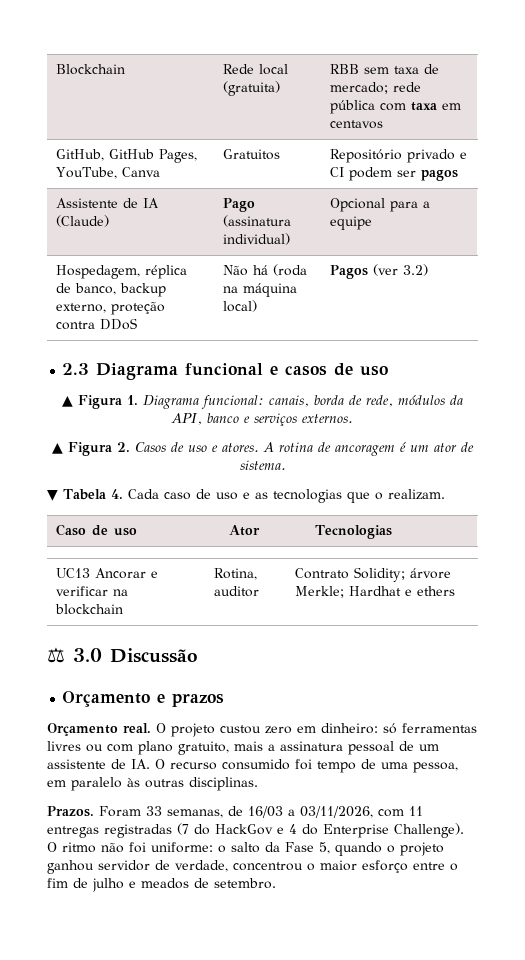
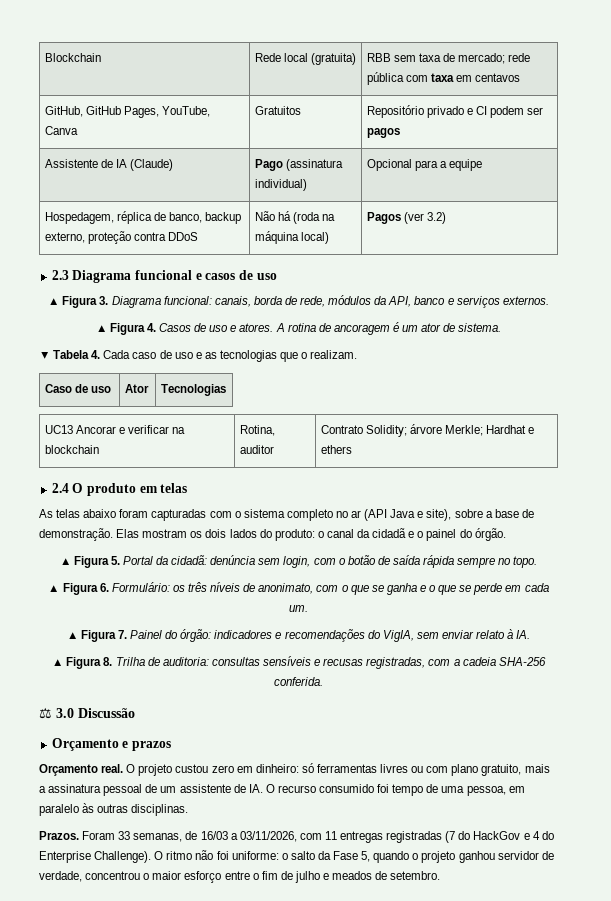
[127,395,138,405] 1. -> [99,296,109,305] 3.
[117,442,130,452] 2. -> [146,323,156,332] 4.
(455, 591) none -> [51,483,188,496] [39,509,534,521] [39,528,506,541] [59,555,538,568] [48,582,549,595] [289,605,308,612] [66,629,531,642] [52,656,546,669] [274,677,323,686] // 2.4 O produto em telas // As telas abaixo foram capturadas com o sistema completo no ar (API Java e site), sobre a base de demonstração. Elas mostram os dois lados do produto: o canal da cidadã e o painel do órgão. // ▲ Figura 5. Portal da cidadã: denúncia sem login, com o botão de saída rápida sempre no topo. // ▲ Figura 6. Formulário: os três níveis de anonimato, com o que se ganha e o que se perde em cada um. // ▲ Figura 7. Painel do órgão: indicadores e recomendações do VigIA, sem enviar relato à IA. // ▲ Figura 8. Trilha de auditoria: consultas sensíveis e recusas registradas, com a cadeia SHA-256 conferida.

